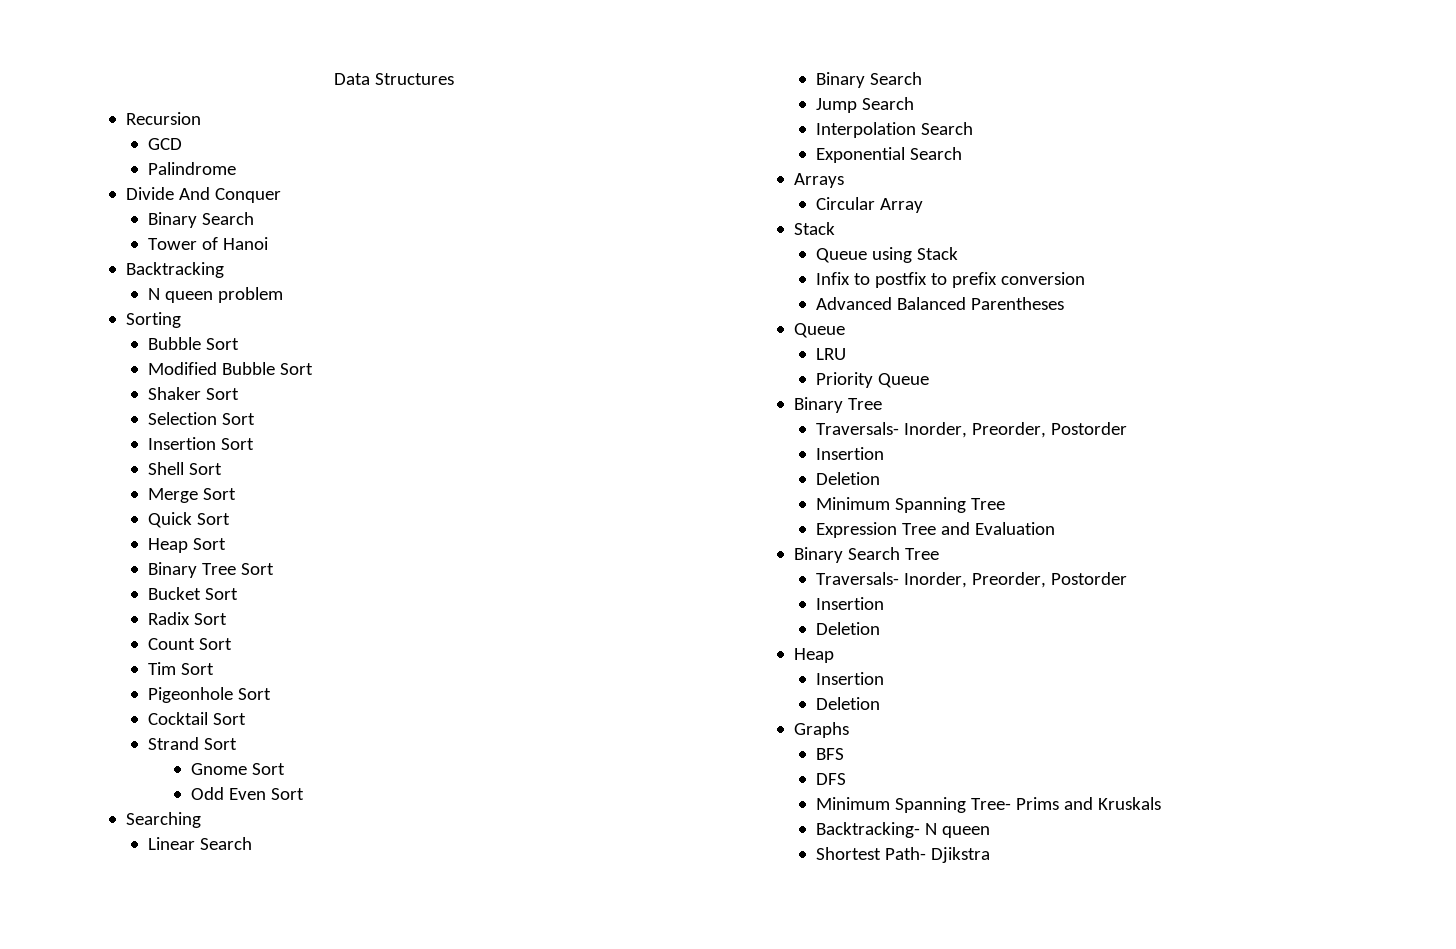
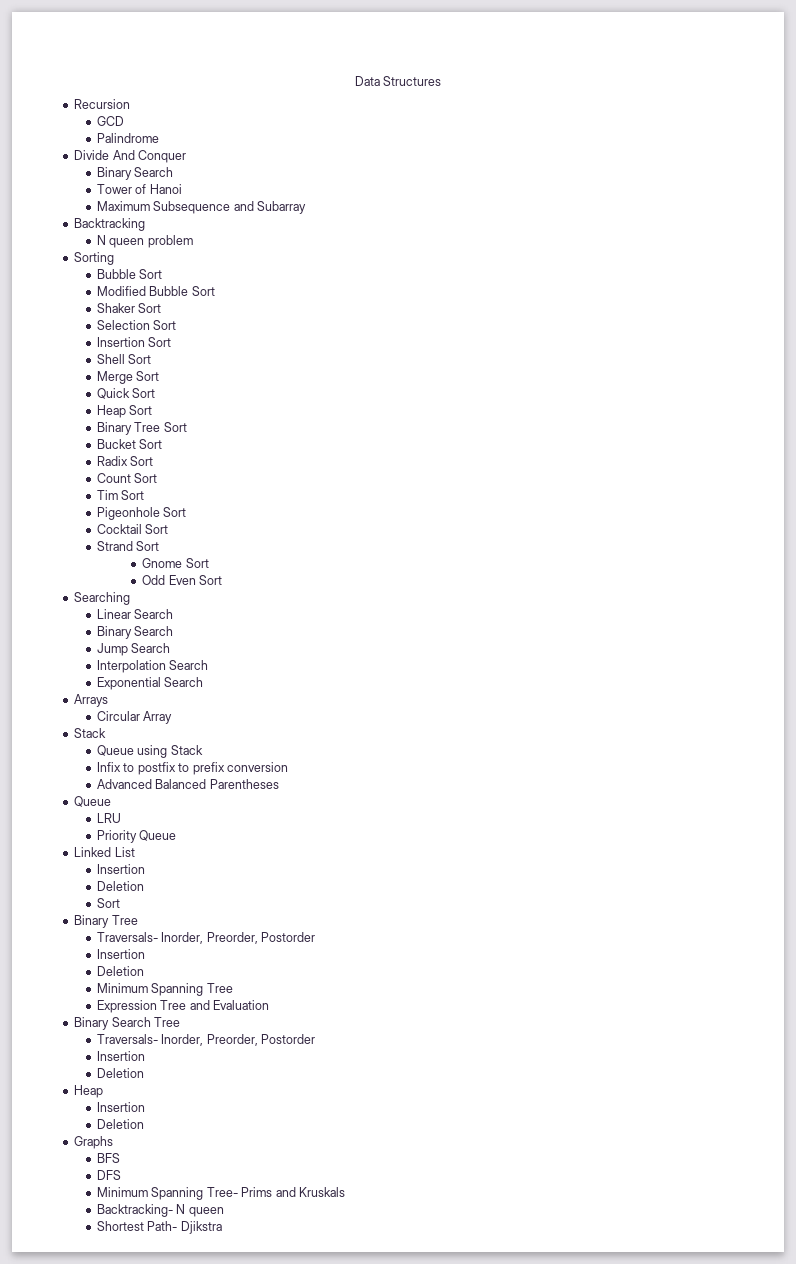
(268, 243) none -> [97,201,307,214] // Maximum Subsequence and Subarray
(929, 380) none -> [74,847,135,857] [97,864,146,874] [97,881,145,891] [97,898,121,908] // Linked List // Insertion // Deletion // Sort

